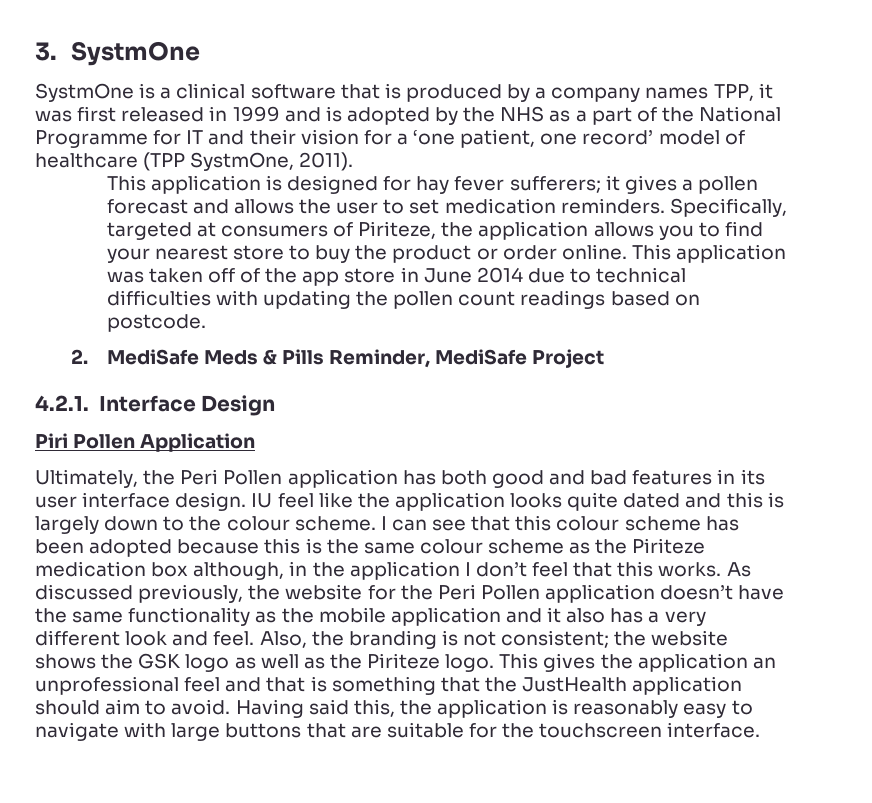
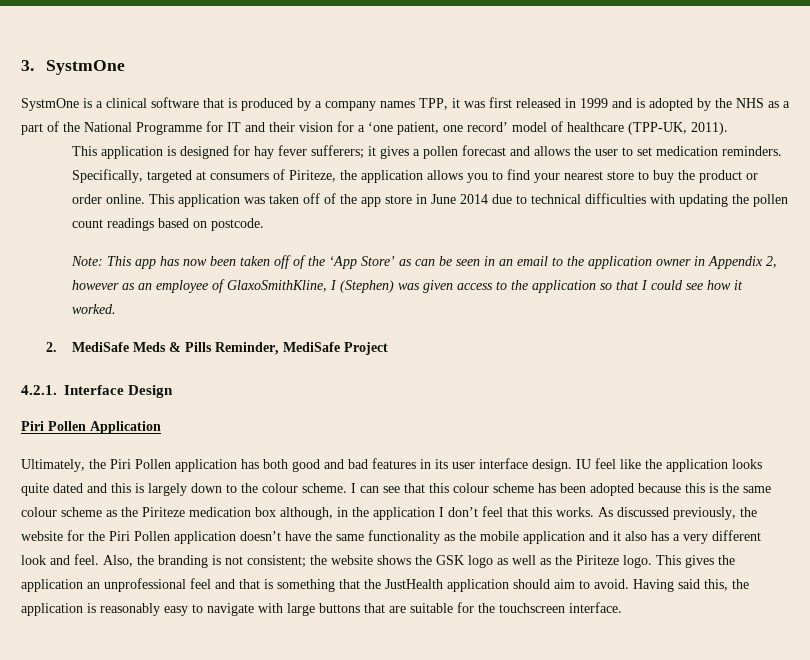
[143,152,295,171] (TPP SystmOne, -> [628,122,687,135] (TPP-UK,
(206, 323) none -> [70,255,777,269] [71,279,743,293] [71,304,116,314] // Note: This app has now been taken off of the ‘App Store’ as can be seen in an email to the application owner in Appendix 2, however as an employee of GlaxoSmithKline, I (Stephen) was given access to the application so that I could see how it worked.
[180,469,219,485] Peri -> [110,459,131,469] Piri
[437,584,476,600] Peri -> [109,531,130,541] Piri

